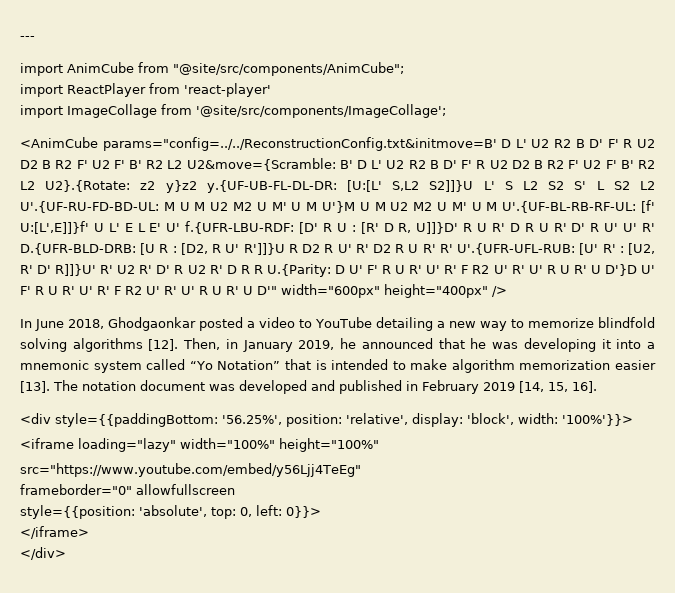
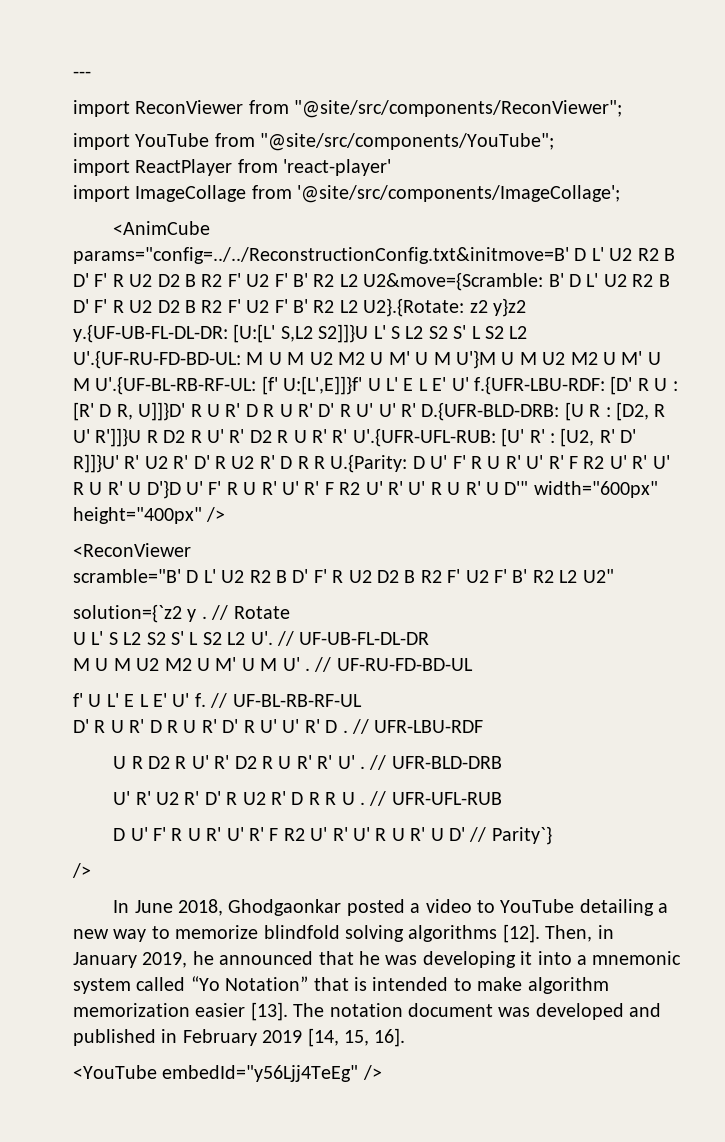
[67,62,404,76] AnimCube from "@site/src/components/AnimCube"; -> [135,100,623,118] [73,133,555,151] ReconViewer from "@site/src/components/ReconViewer"; // import YouTube from "@site/src/components/YouTube";
(507, 291) none -> [73,543,191,557] [73,569,614,583] [73,604,290,623] [73,631,430,646] [73,657,473,672] [73,693,362,708] [73,719,484,734] [113,755,502,770] [113,791,502,806] [113,826,552,845] [72,863,91,878] // <ReconViewer // scramble="B' D L' U2 R2 B D' F' R U2 D2 B R2 F' U2 F' B' R2 L2 U2" // solution={`z2 y . // Rotate // U L' S L2 S2 S' L S2 L2 U'. // UF-UB-FL-DL-DR // M U M U2 M2 U M' U M U' . // UF-RU-FD-BD-UL // f' U L' E L E' U' f. // UF-BL-RB-RF-UL // D' R U R' D R U R' D' R U' U' R' D . // UFR-LBU-RDF // U R D2 R U' R' D2 R U R' R' U' . // UFR-BLD-DRB // U' R' U2 R' D' R U2 R' D R R U . // UFR-UFL-RUB // D U' F' R U R' U' R' F R2 U' R' U' R U R' U D' // Parity`} // />
[20,413,633,427] [20,438,379,452] [20,463,361,477] [20,484,235,495] [20,505,321,519] [20,526,89,539] [20,547,66,560] <div style={{paddingBottom: '56.25%', position: 'relative', display: 'block', width: '100%'}}> // <iframe loading="lazy" width="100%" height="100%" // src="https://www.youtube.com/embed/y56Ljj4TeEg" // frameborder="0" allowfullscreen // style={{position: 'absolute', top: 0, left: 0}}> // </iframe> // </div> -> [73,1065,382,1082] <YouTube embedId="y56Ljj4TeEg" />

